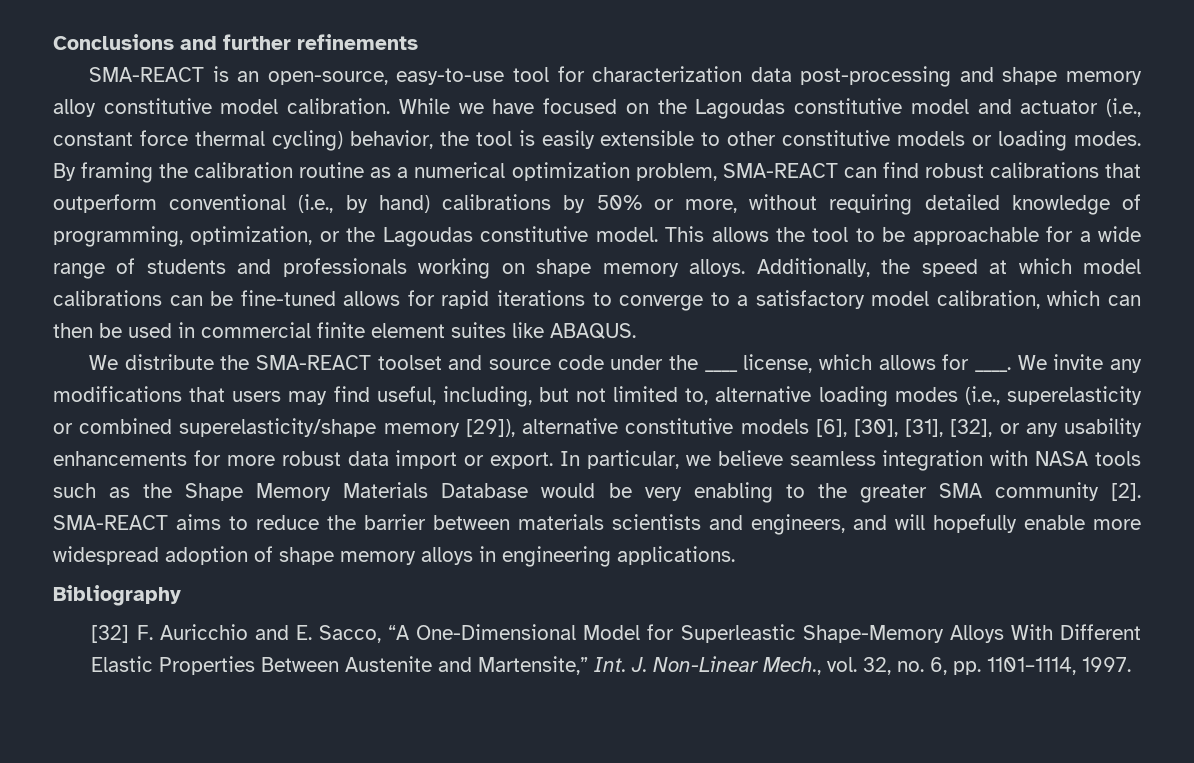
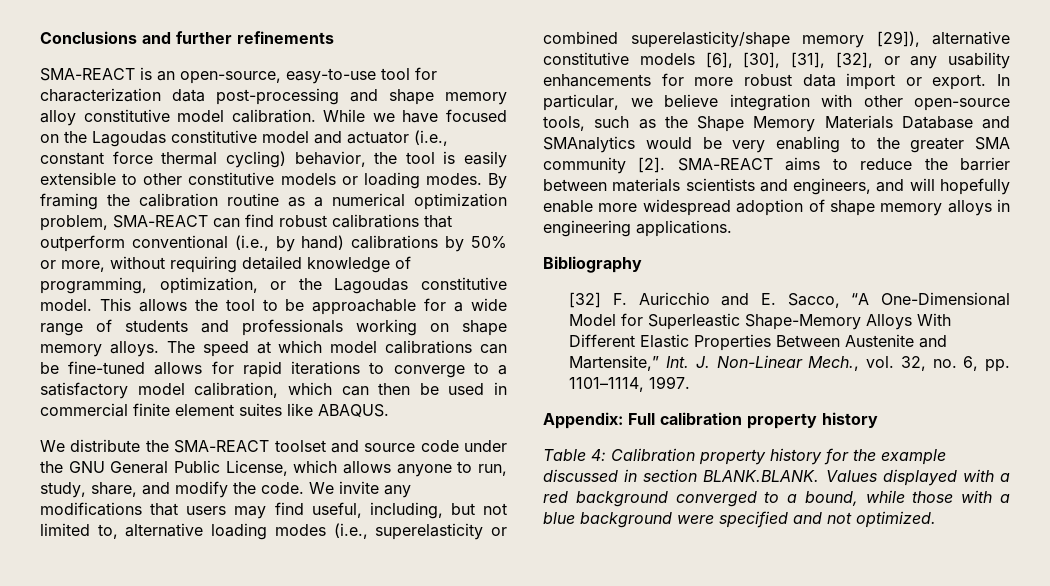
[756,258,911,277] Additionally, the -> [166,341,195,353] The
[704,354,1012,373] ____ license, which allows for ____. -> [68,460,508,477] [40,481,304,498] GNU General Public License, which allows anyone to run, study, share, and modify the code.
[789,451,876,466] seamless -> (718, 100) none
[1035,451,1141,466] NASA tools -> [863,95,1010,111] [543,116,585,131] other open-source tools,
(529, 490) none -> [982,116,1010,129] [543,136,635,153] and SMAnalytics
(1132, 664) none -> [543,412,878,429] [543,448,946,465] [543,469,1011,486] [543,490,1010,507] [543,511,936,528] // Appendix: Full calibration property history // Table 4: Calibration property history for the example discussed in section BLANK.BLANK. Values displayed with a red background converged to a bound, while those with a blue background were specified and not optimized.

